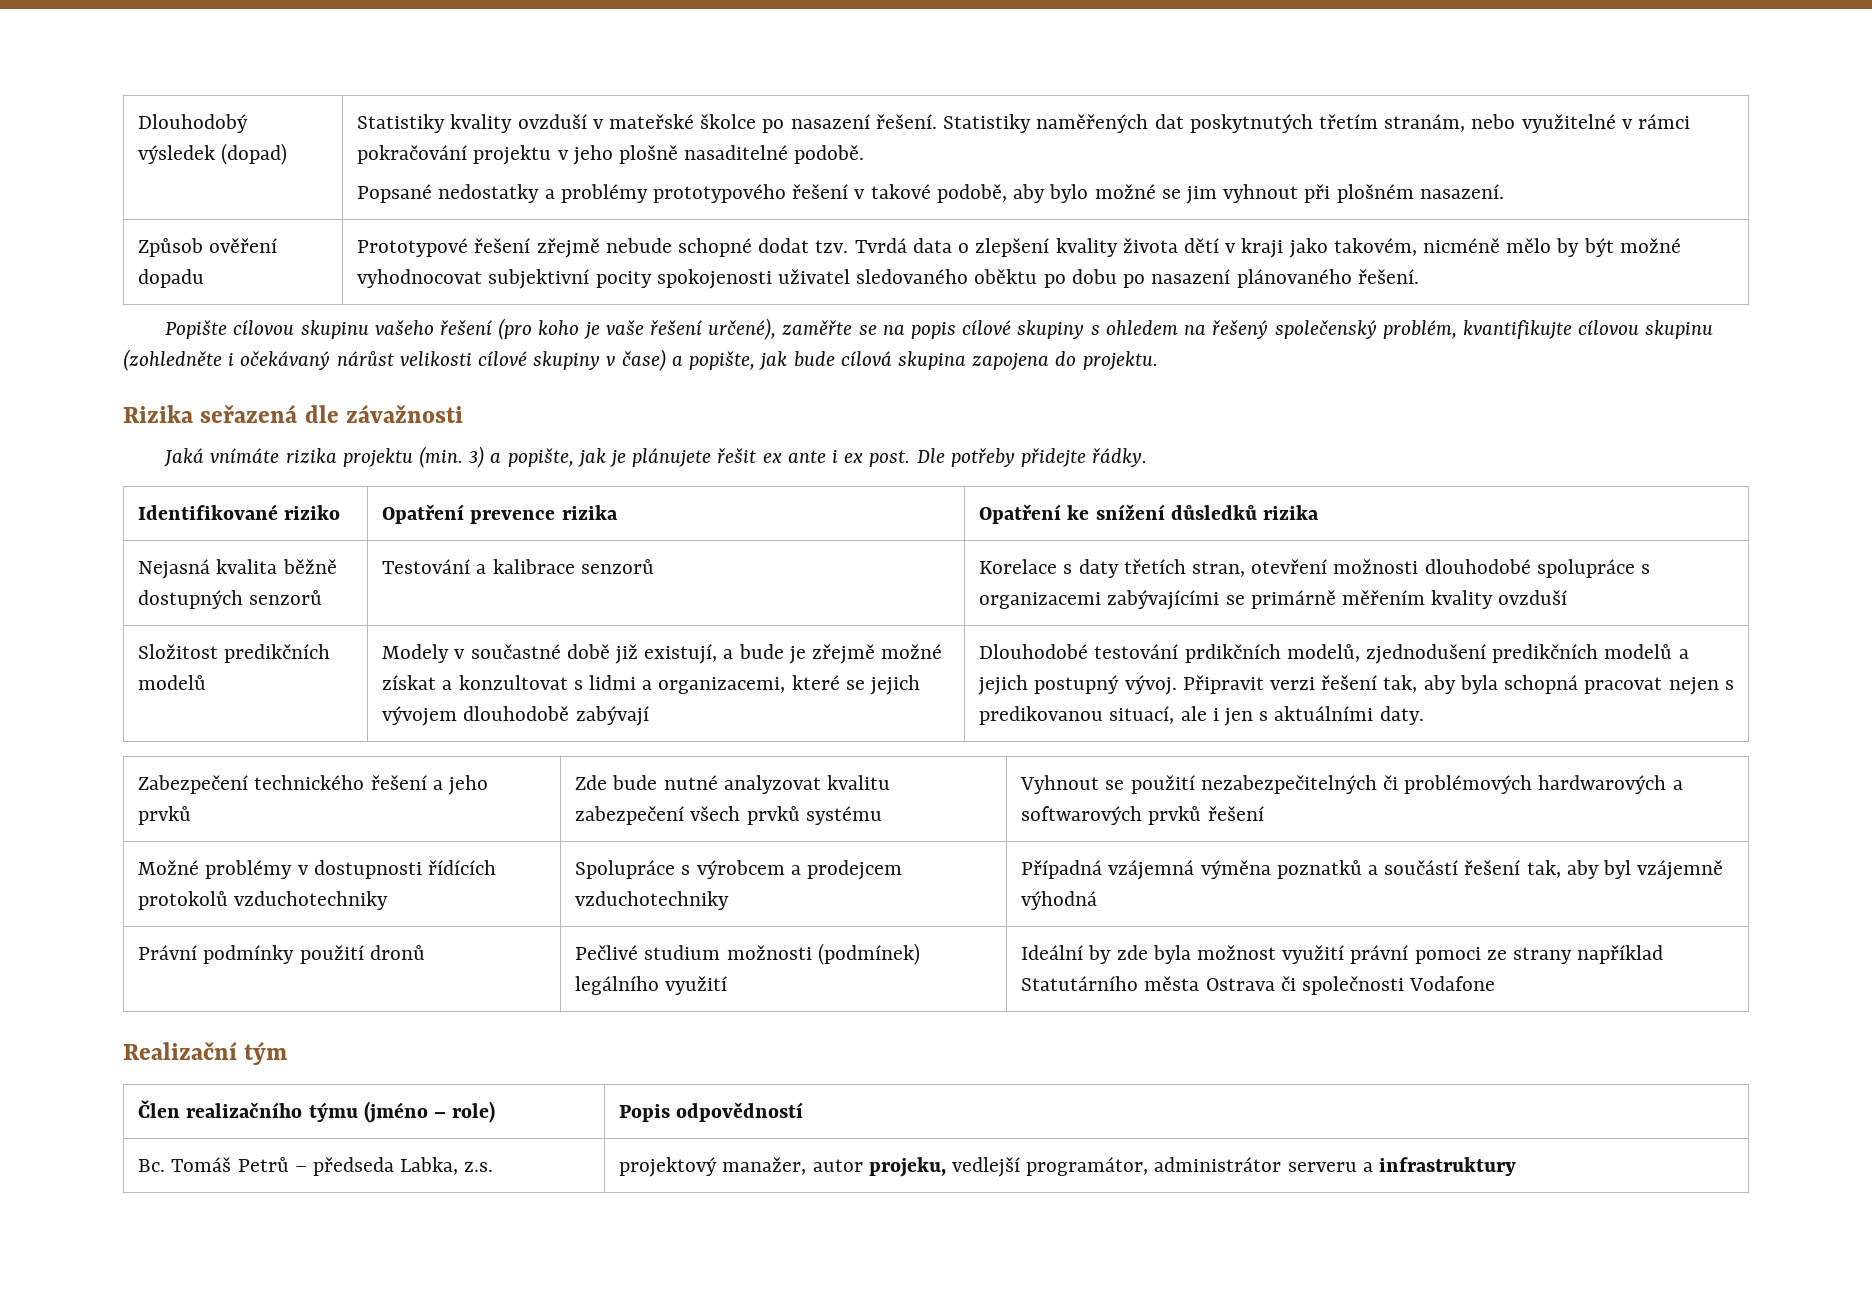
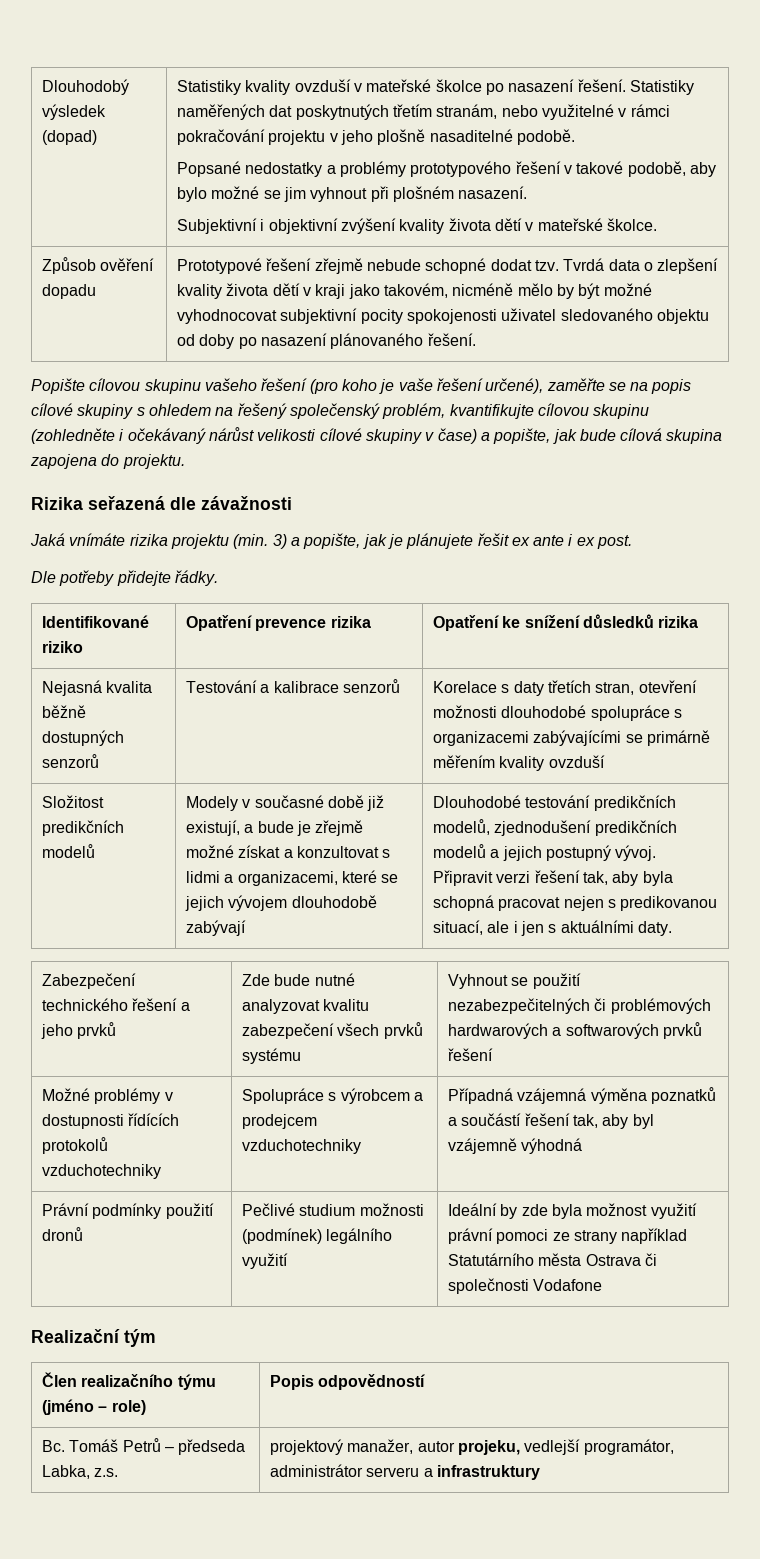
(1504, 191) none -> [177,218,658,234] // Subjektivní i objektivní zvýšení kvality života dětí v mateřské školce.
[974,269,1117,288] oběktu po dobu -> [657,309,710,324] [177,334,235,349] objektu od doby
(911, 458) none -> (633, 542) //
[470,644,561,659] součastné -> [254,795,324,808] současné
[1184,644,1281,663] prdikčních -> [593,795,676,811] predikčních

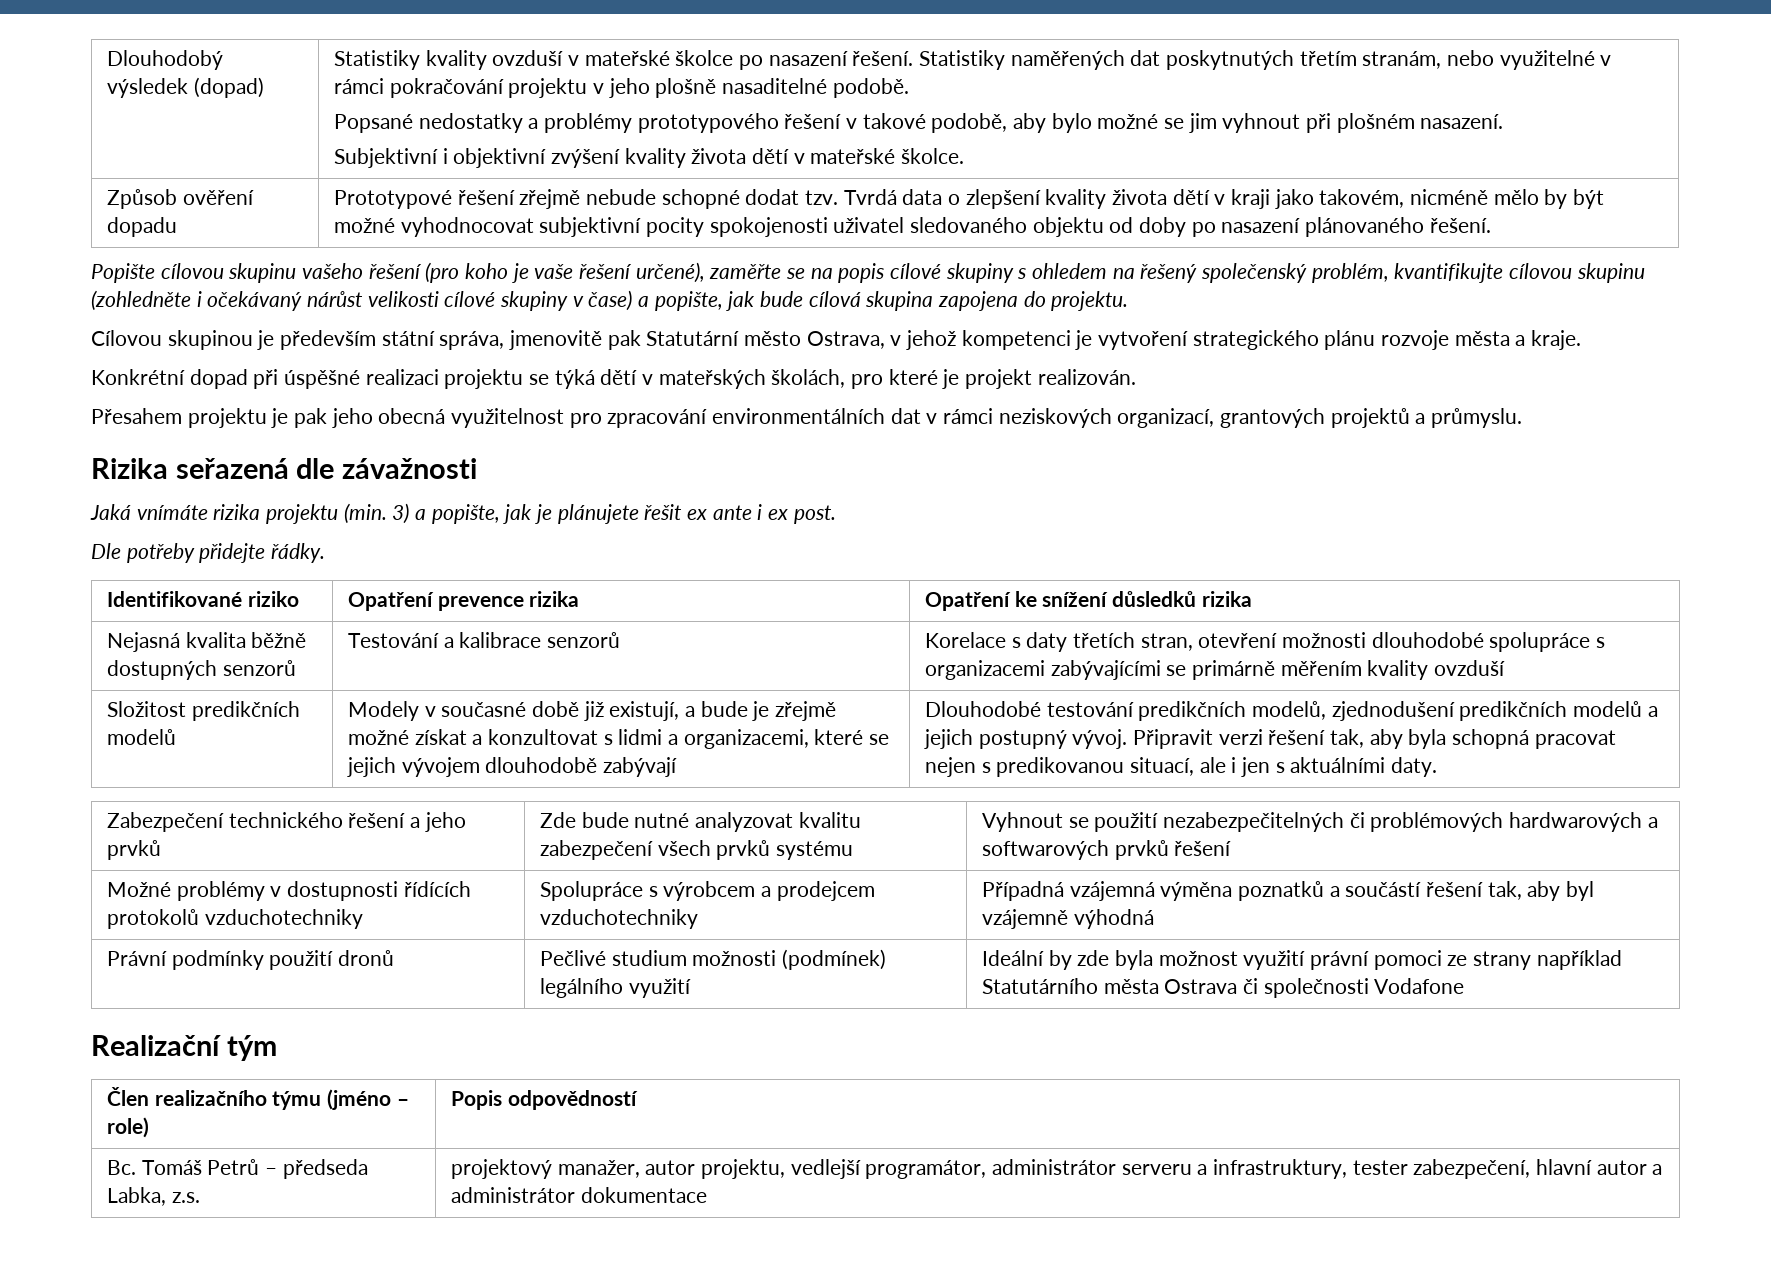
(185, 461) none -> [91,330,1582,350] [91,369,1136,389] [91,408,1523,428] // Cílovou skupinou je především státní správa, jmenovitě pak Statutární město Ostrava, v jehož kompetenci je vytvoření strategického plánu rozvoje města a kraje. // Konkrétní dopad při úspěšné realizaci projektu se týká dětí v mateřských školách, pro které je projekt realizován. // Přesahem projektu je pak jeho obecná využitelnost pro zpracování environmentálních dat v rámci neziskových organizací, grantových projektů a průmyslu.
[458,1440,521,1455] projeku, -> [700,1159,785,1179] projektu,
[437,1465,541,1480] infrastruktury -> [1212,1159,1663,1179] [450,1187,707,1203] infrastruktury, tester zabezpečení, hlavní autor a administrátor dokumentace

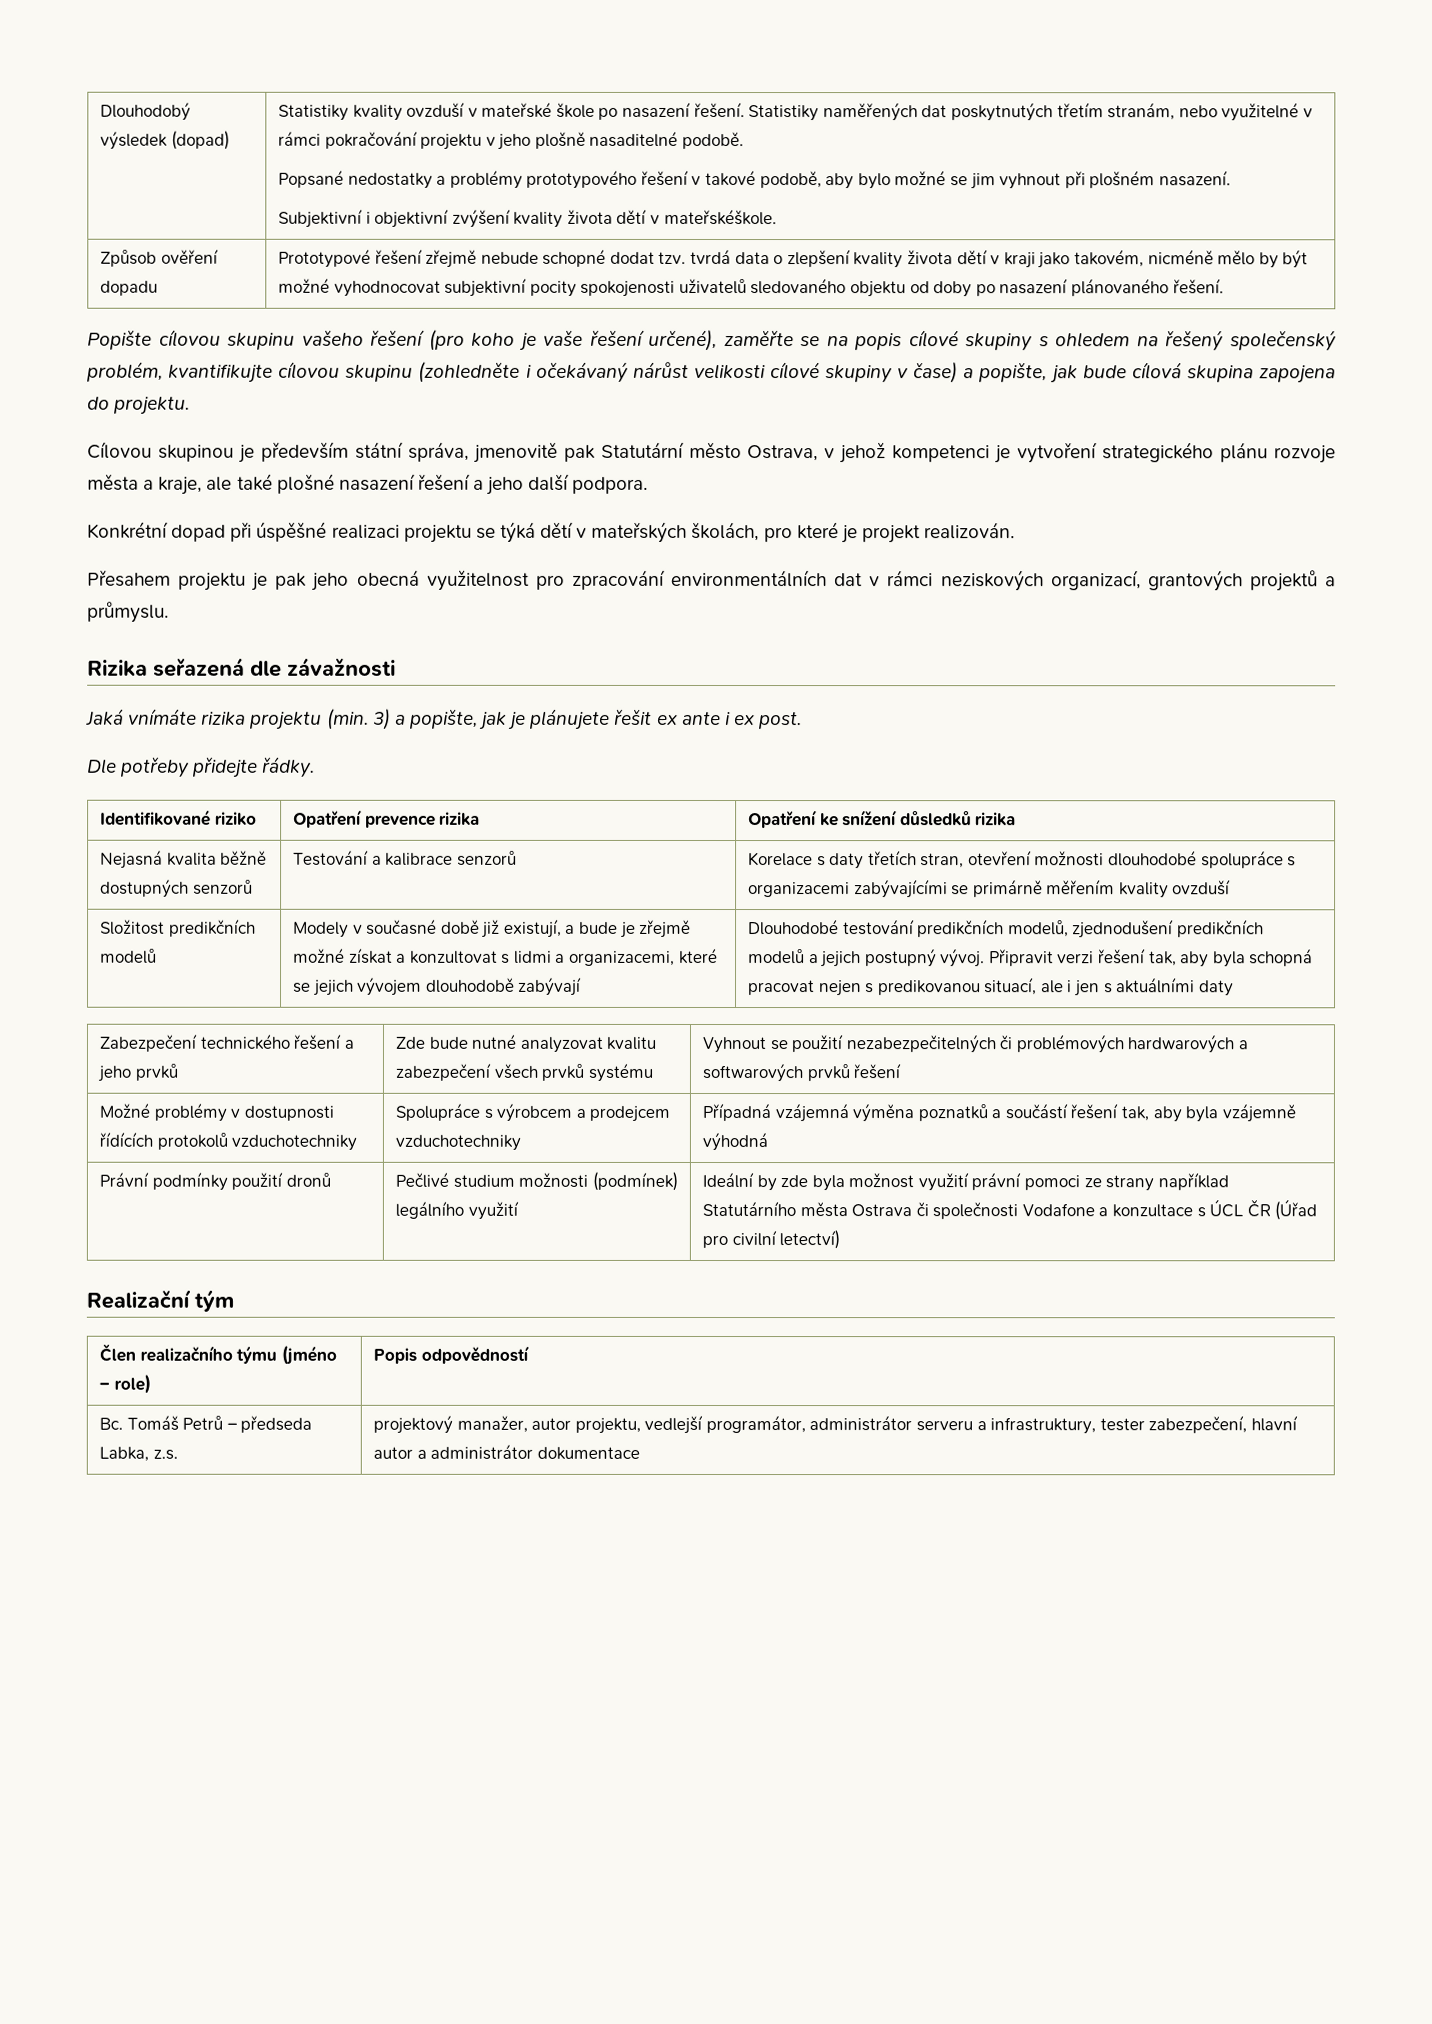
[675,50,734,66] školce -> [555,102,595,118] škole
[810,148,964,164] mateřské školce. -> [663,208,777,226] mateřskéškole.
[843,189,897,205] Tvrdá -> [690,248,732,265] tvrdá
[833,217,905,233] uživatel -> [678,278,747,295] uživatelů
[1531,330,1582,350] kraje. -> [158,473,649,495] kraje, ale také plošné nasazení řešení a jeho další podpora.
[1390,757,1437,777] daty. -> [1198,980,1234,997] daty
[1565,881,1594,901] byl -> [1185,1106,1219,1123] byla
(1465, 986) none -> [1098,1199,1318,1221] [701,1230,841,1250] a konzultace s ÚCL ČR (Úřad pro civilní letectví)

